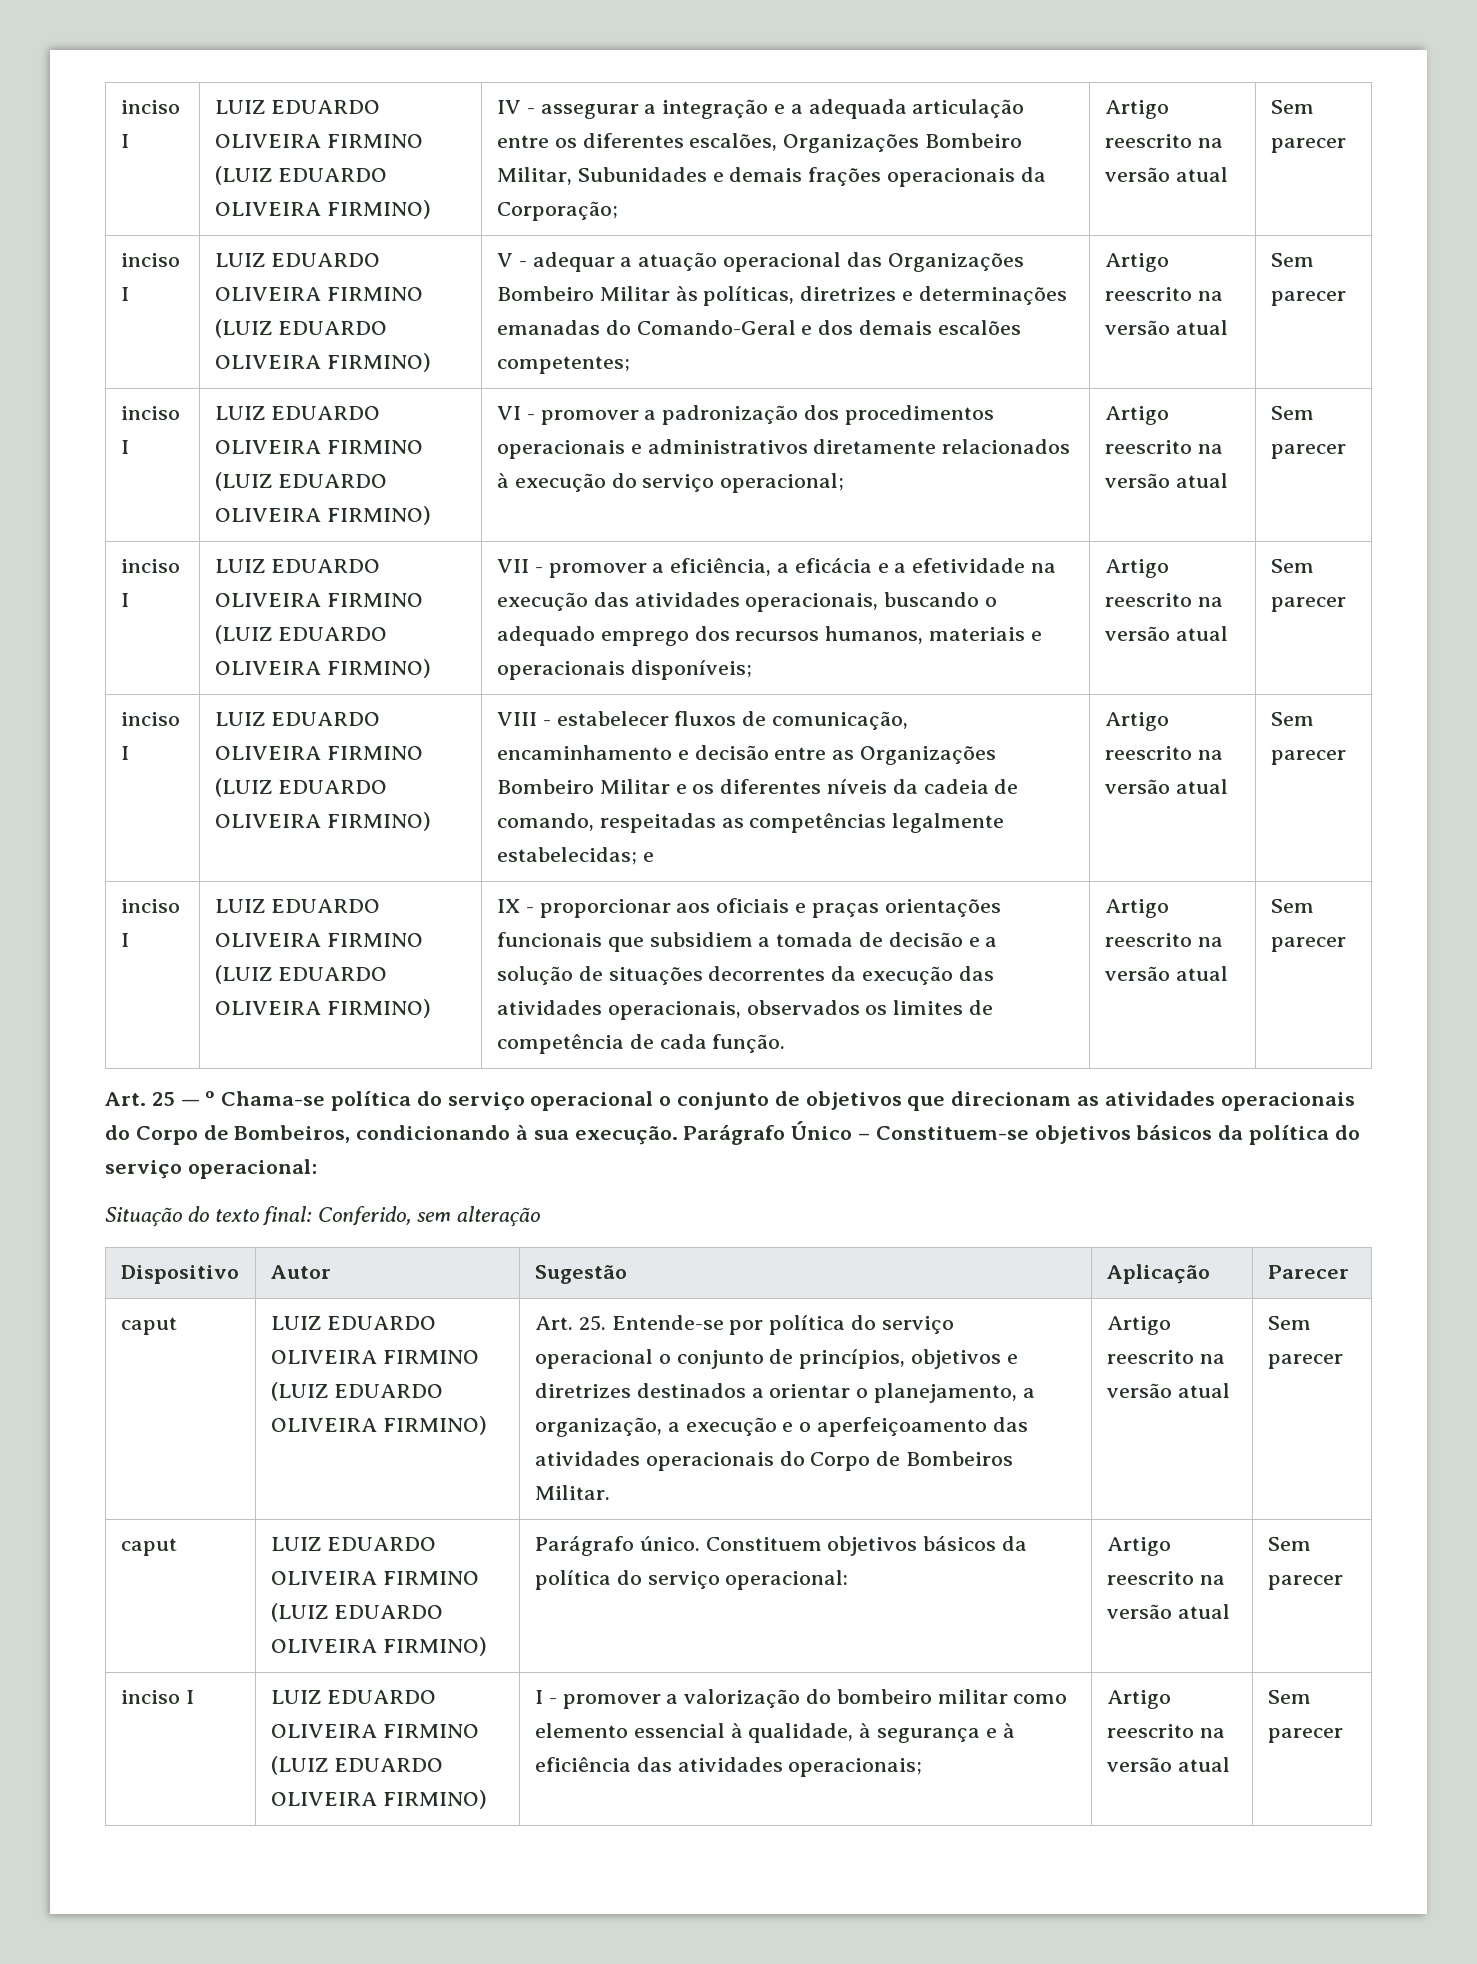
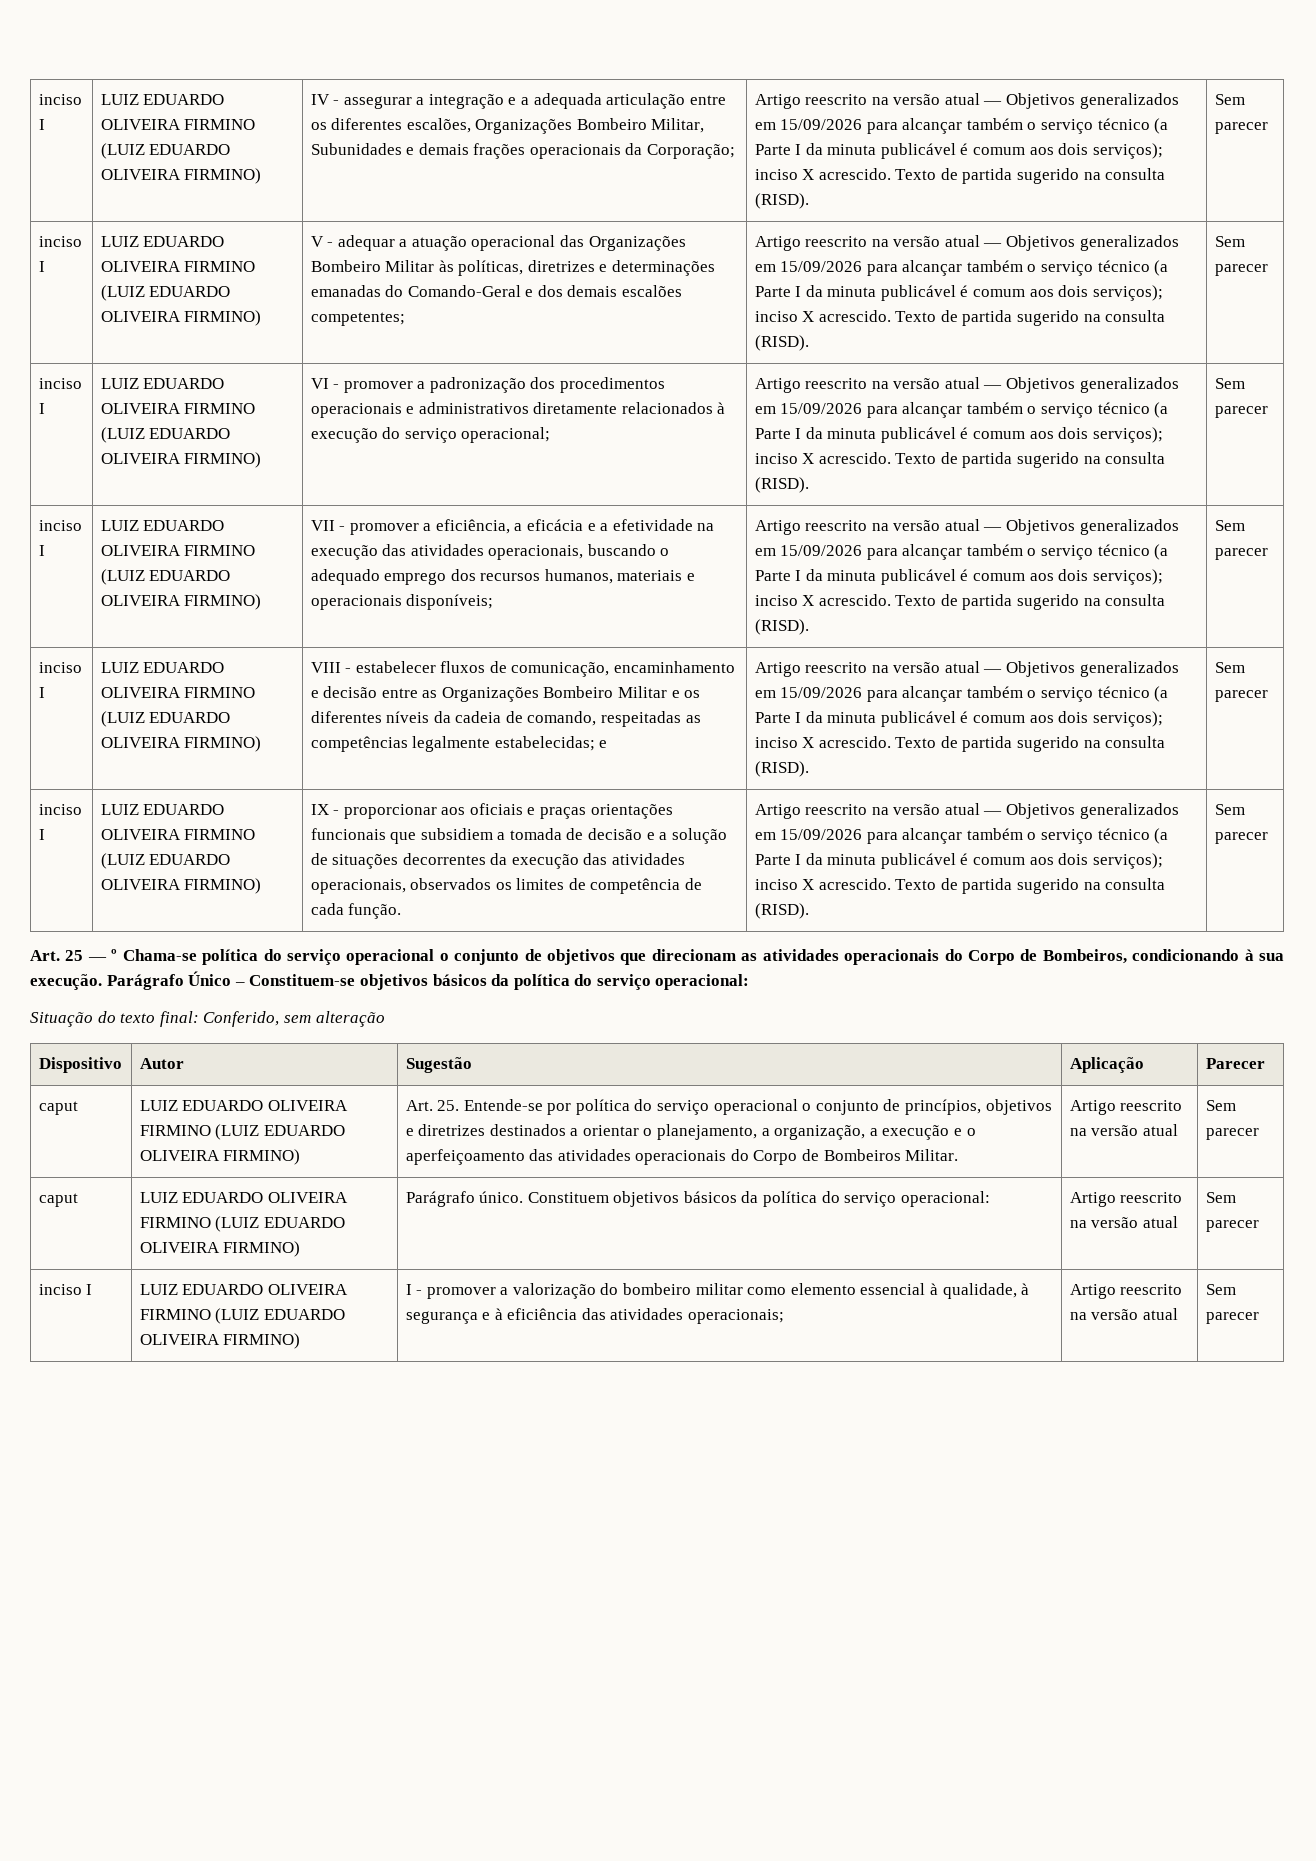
(1228, 174) none -> [983,93,1179,109] [754,118,1169,134] [754,143,1163,159] [754,168,1166,184] [754,193,809,209] — Objetivos generalizados em 15/09/2026 para alcançar também o serviço técnico (a Parte I da minuta publicável é comum aos dois serviços); inciso X acrescido. Texto de partida sugerido na consulta (RISD).
(1228, 327) none -> [983,235,1179,251] [754,260,1169,276] [754,285,1163,301] [754,310,1166,326] [754,335,809,351] — Objetivos generalizados em 15/09/2026 para alcançar também o serviço técnico (a Parte I da minuta publicável é comum aos dois serviços); inciso X acrescido. Texto de partida sugerido na consulta (RISD).
(1228, 480) none -> [983,377,1179,393] [754,402,1169,418] [754,427,1163,443] [754,452,1166,468] [754,477,809,493] — Objetivos generalizados em 15/09/2026 para alcançar também o serviço técnico (a Parte I da minuta publicável é comum aos dois serviços); inciso X acrescido. Texto de partida sugerido na consulta (RISD).
(1228, 633) none -> [983,519,1179,535] [754,544,1169,560] [754,569,1163,585] [754,594,1166,610] [754,619,809,635] — Objetivos generalizados em 15/09/2026 para alcançar também o serviço técnico (a Parte I da minuta publicável é comum aos dois serviços); inciso X acrescido. Texto de partida sugerido na consulta (RISD).
(1228, 786) none -> [983,661,1179,677] [754,686,1169,702] [754,711,1163,727] [754,736,1166,752] [754,761,809,777] — Objetivos generalizados em 15/09/2026 para alcançar também o serviço técnico (a Parte I da minuta publicável é comum aos dois serviços); inciso X acrescido. Texto de partida sugerido na consulta (RISD).
(1228, 973) none -> [983,803,1179,819] [754,828,1169,844] [754,853,1163,869] [754,878,1166,894] [754,903,809,919] — Objetivos generalizados em 15/09/2026 para alcançar também o serviço técnico (a Parte I da minuta publicável é comum aos dois serviços); inciso X acrescido. Texto de partida sugerido na consulta (RISD).

